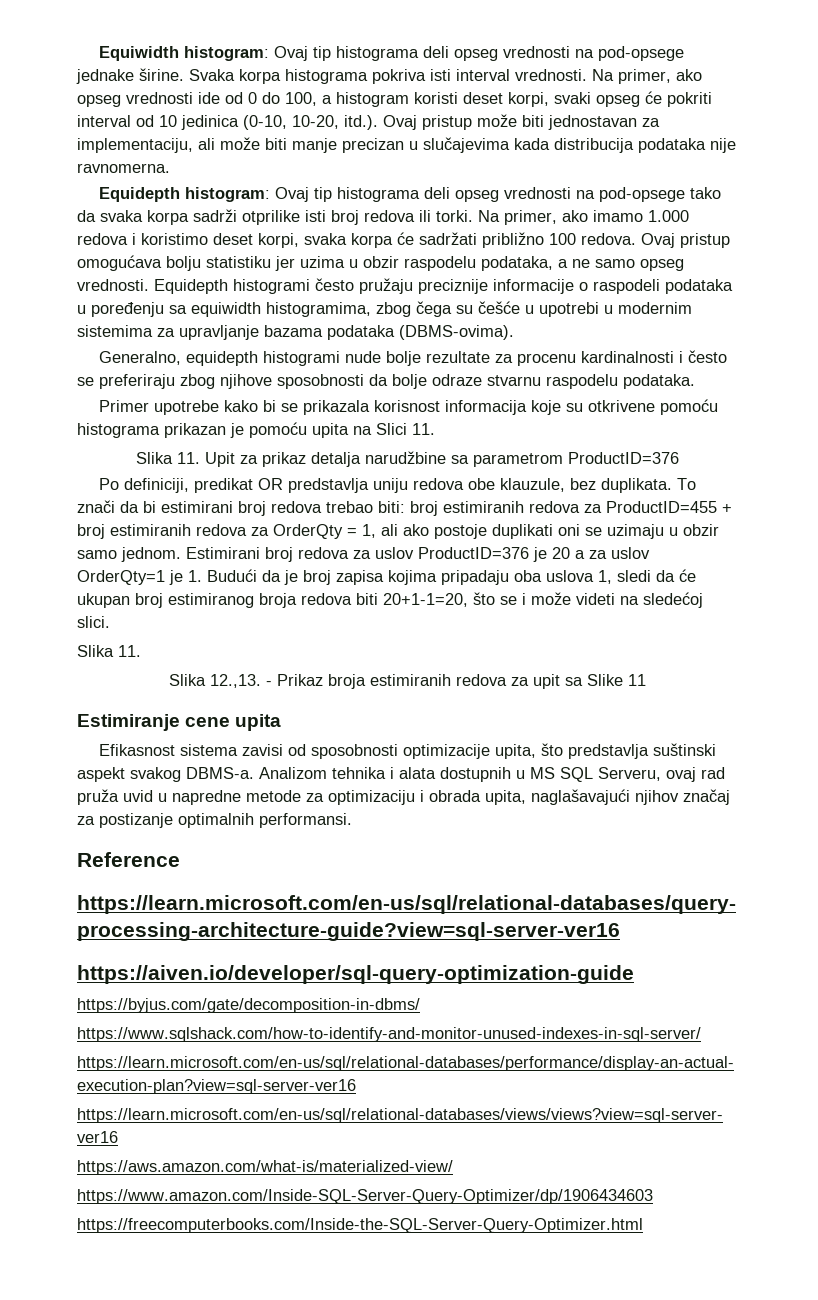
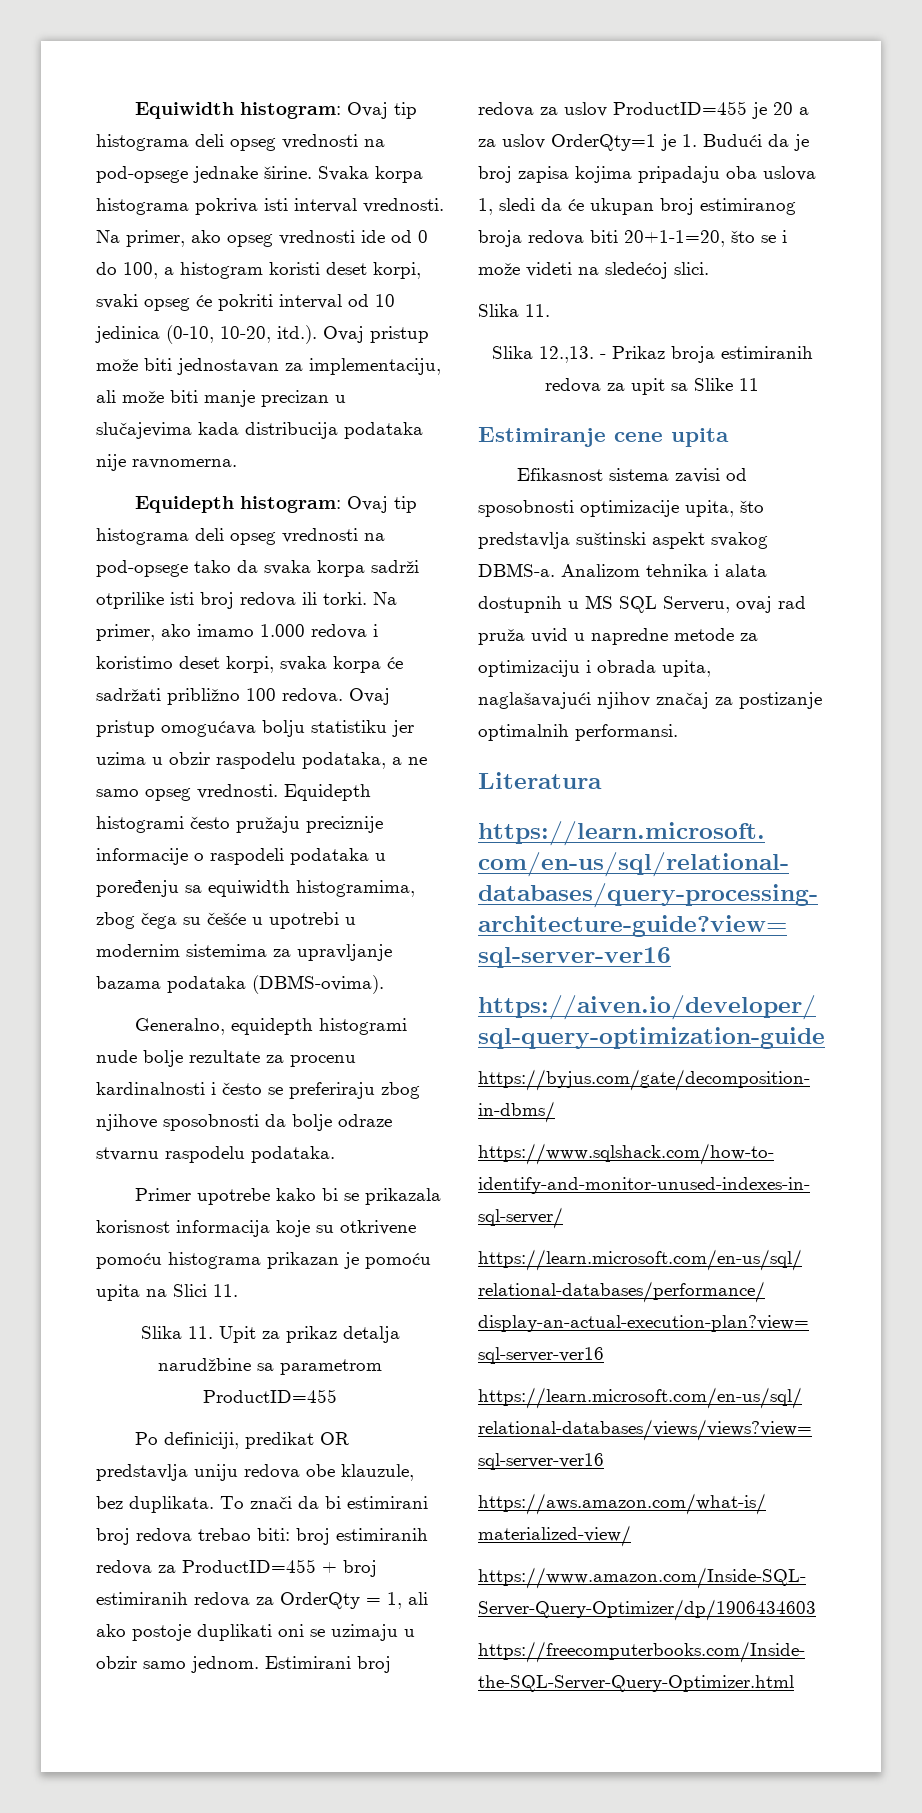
[567,452,679,464] ProductID=376 -> [203,1389,337,1403] ProductID=455
[418,547,529,559] ProductID=376 -> [613,101,747,115] ProductID=455
[77,852,180,867] Reference -> [478,772,602,789] Literatura

